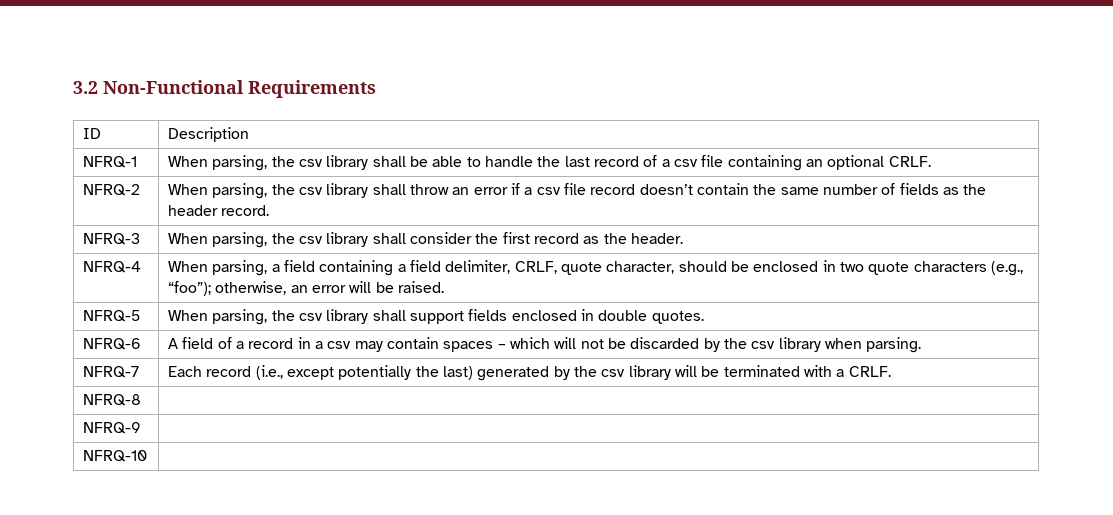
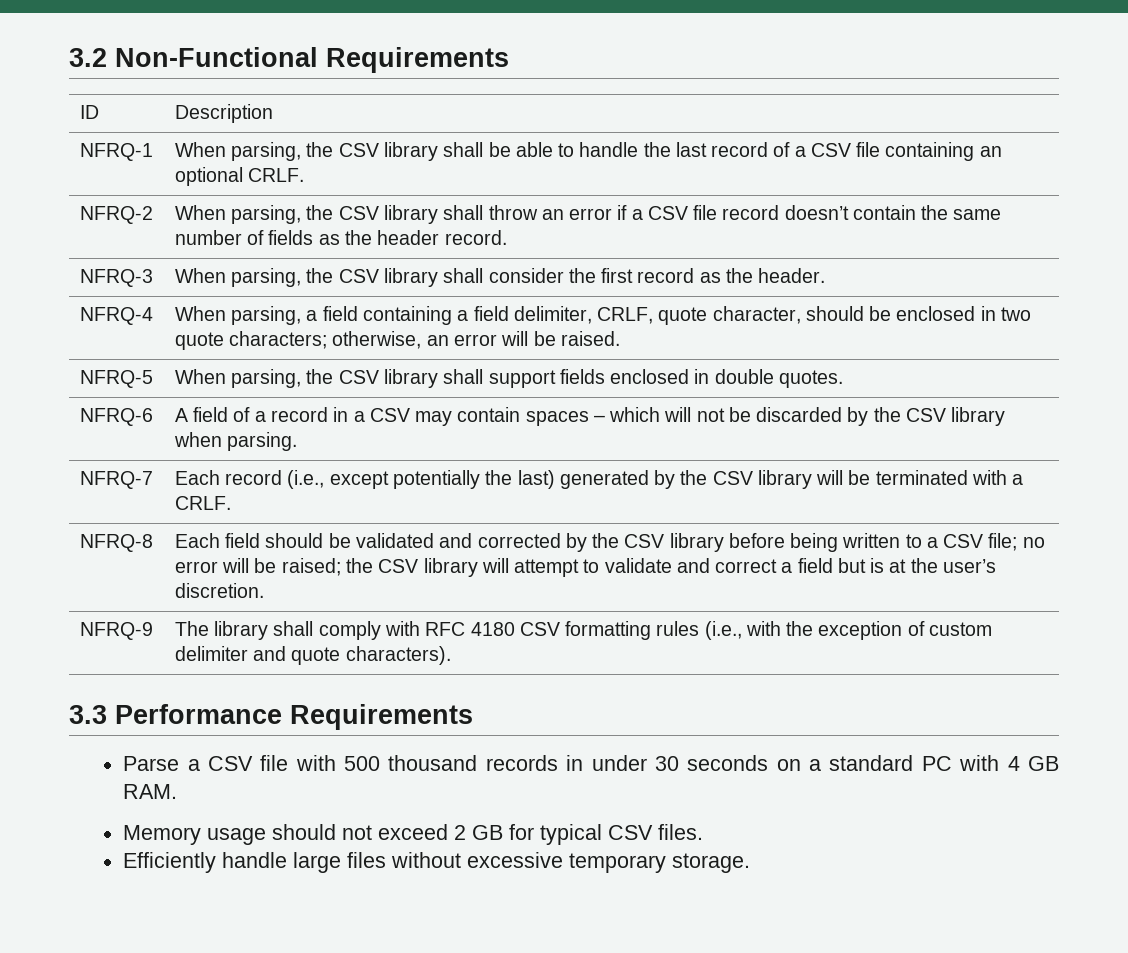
[299,159,324,167] csv -> [338,143,379,157] CSV
[673,159,698,167] csv -> [810,143,851,157] CSV
[299,187,324,195] csv -> [338,206,379,220] CSV
[536,187,561,195] csv -> [647,206,688,220] CSV
[299,236,324,244] csv -> [338,269,379,283] CSV
[913,261,1023,276] [168,281,212,296] characters (e.g., “foo”); -> [229,331,328,349] characters;
[299,313,324,321] csv -> [338,370,379,384] CSV
[327,341,352,349] csv -> [369,408,410,422] CSV
[751,341,776,349] csv -> [905,408,946,422] CSV
[601,369,626,377] csv -> [712,471,753,485] CSV
[83,422,142,434] [83,450,148,462] // NFRQ-9 | // NFRQ-10 | -> [174,533,1045,552] [174,558,996,577] [174,583,264,598] [79,622,153,640] [174,621,992,640] [174,646,451,665] [69,704,473,730] [123,755,1059,771] [123,784,178,799] [123,824,704,845] [123,852,751,873] Each field should be validated and corrected by the CSV library before being written to a CSV file; no error will be raised; the CSV library will attempt to validate and correct a field but is at the user’s discretion. // NFRQ-9 | The library shall comply with RFC 4180 CSV formatting rules (i.e., with the exception of custom delimiter and quote characters). // 3.3 Performance Requirements // Parse a CSV file with 500 thousand records in under 30 seconds on a standard PC with 4 GB RAM. // Memory usage should not exceed 2 GB for typical CSV files. // Efficiently handle large files without excessive temporary storage.

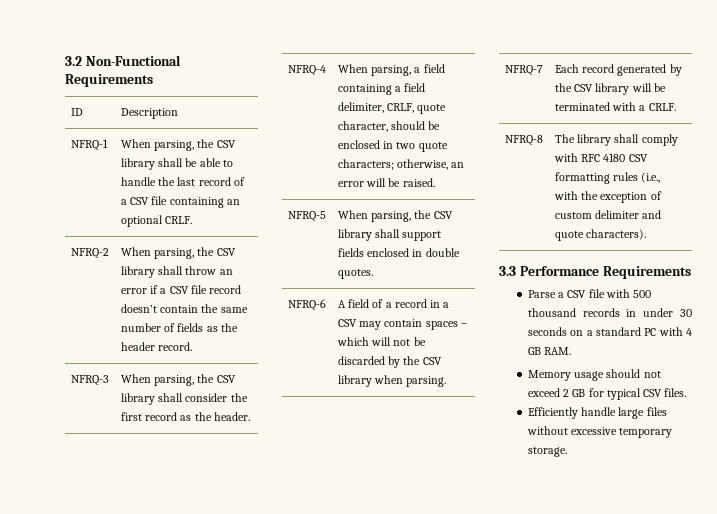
[287,470,555,489] (i.e., except potentially the last) -> (615, 68) none
[174,533,1045,552] [174,558,996,577] [174,583,264,598] [79,622,153,640] | Each field should be validated and corrected by the CSV library before being written to a CSV file; no error will be raised; the CSV library will attempt to validate and correct a field but is at the user’s discretion. // NFRQ-9 -> (543, 140) none

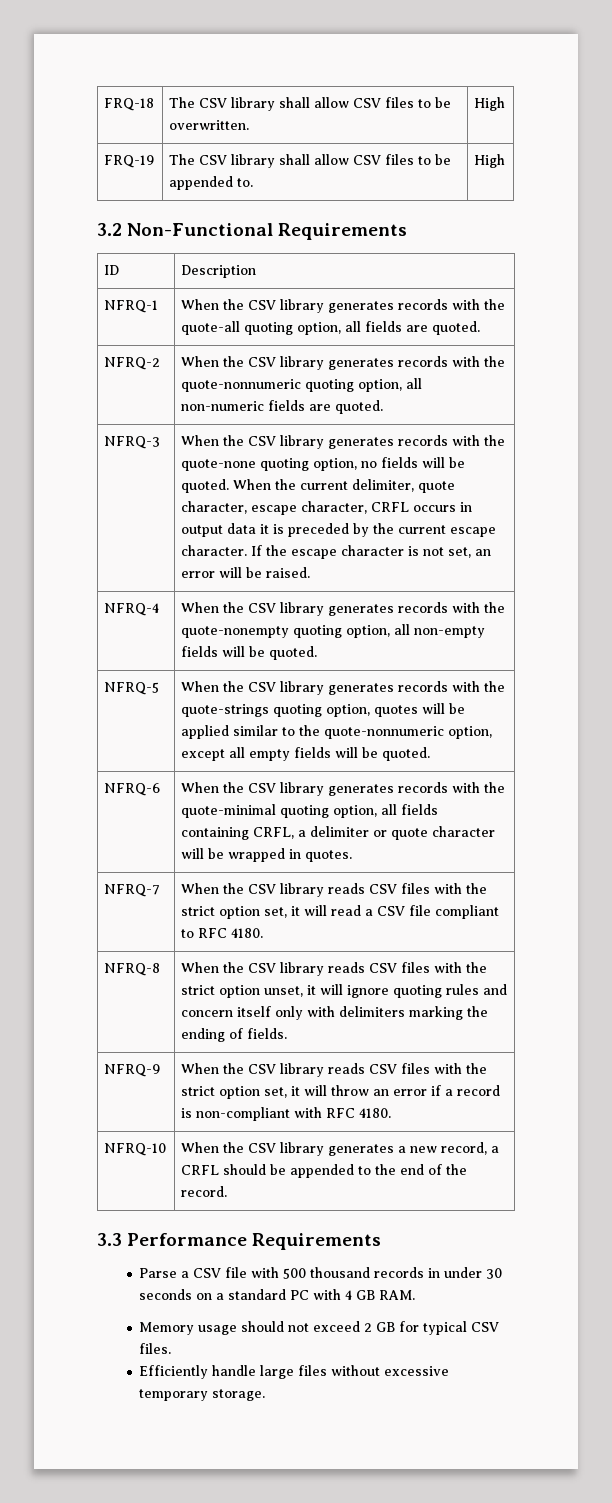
(65, 61) none -> [104,98,155,111] [169,97,452,111] [169,120,250,130] [474,97,506,111] [104,155,155,168] [169,154,452,168] [169,176,254,190] [474,154,506,168] FRQ-18 | The CSV library shall allow CSV files to be overwritten. | High // FRQ-19 | The CSV library shall allow CSV files to be appended to. | High //
[154,139,236,151] [120,158,233,170] [120,177,245,186] [120,196,240,208] [120,215,193,227] parsing, the CSV library shall be able to handle the last record of a CSV file containing an optional CRLF. -> [223,299,506,313] [181,321,481,335] the CSV library generates records with the quote-all quoting option, all fields are quoted.
[154,247,236,259] [120,266,233,278] [120,285,242,294] [120,304,248,313] [120,323,238,332] [120,342,193,351] parsing, the CSV library shall throw an error if a CSV file record doesn’t contain the same number of fields as the header record. -> [223,356,506,370] [181,378,423,392] [181,400,384,414] the CSV library generates records with the quote-nonnumeric quoting option, all non-numeric fields are quoted.
[154,374,236,386] [120,393,248,405] [120,412,250,421] [287,65,326,76] [337,64,445,76] [337,83,426,95] [337,102,447,114] [337,121,441,132] [337,140,448,152] [337,159,449,170] parsing, the CSV library shall consider the first record as the header. // NFRQ-4 | When parsing, a field containing a field delimiter, CRLF, quote character, should be enclosed in two quote characters; otherwise, -> [223,435,506,449] [181,457,466,471] [181,479,456,493] [181,501,473,515] [181,523,497,537] [181,545,472,559] the CSV library generates records with the quote-none quoting option, no fields will be quoted. When the current delimiter, quote character, escape character, CRFL occurs in output data it is preceded by the current escape character. If the escape character is not set,
(435, 182) none -> [104,603,160,616] [181,602,506,616] [181,624,486,638] [181,646,318,660] // NFRQ-4 | When the CSV library generates records with the quote-nonempty quoting option, all non-empty fields will be quoted.
[371,210,453,222] [337,229,442,241] [337,248,460,257] [337,269,373,279] [287,299,326,311] [337,299,450,308] [337,319,467,330] [336,337,426,346] [337,356,442,368] [337,375,447,387] [504,65,543,76] [554,64,682,76] [554,83,666,95] [554,102,676,111] [504,135,543,146] [554,134,678,146] [553,153,648,162] [554,172,661,184] [553,191,662,203] [554,210,662,219] [554,229,647,241] parsing, the CSV library shall support fields enclosed in double quotes. // NFRQ-6 | A field of a record in a CSV may contain spaces – which will not be discarded by the CSV library when parsing. // NFRQ-7 | Each record generated by the CSV library will be terminated with a CRLF. // NFRQ-8 | The library shall comply with RFC 4180 CSV formatting rules (i.e., with the exception of custom delimiter and quote characters). -> [223,681,506,695] [181,703,466,717] [181,725,493,739] [181,747,431,761] [104,783,161,796] [181,782,506,796] [181,804,439,818] [181,826,496,840] [181,848,353,862] [104,884,161,897] [181,883,488,897] [181,905,500,919] [181,928,264,938] [104,963,161,976] [181,962,488,976] [181,984,508,998] [181,1006,489,1020] [181,1028,288,1042] [104,1064,161,1077] [181,1063,488,1077] [181,1085,501,1099] [181,1107,392,1121] [104,1143,167,1156] [181,1142,500,1156] [181,1164,468,1178] [181,1186,228,1197] the CSV library generates records with the quote-strings quoting option, quotes will be applied similar to the quote-nonnumeric option, except all empty fields will be quoted. // NFRQ-6 | When the CSV library generates records with the quote-minimal quoting option, all fields containing CRFL, a delimiter or quote character will be wrapped in quotes. // NFRQ-7 | When the CSV library reads CSV files with the strict option set, it will read a CSV file compliant to RFC 4180. // NFRQ-8 | When the CSV library reads CSV files with the strict option unset, it will ignore quoting rules and concern itself only with delimiters marking the ending of fields. // NFRQ-9 | When the CSV library reads CSV files with the strict option set, it will throw an error if a record is non-compliant with RFC 4180. // NFRQ-10 | When the CSV library generates a new record, a CRFL should be appended to the end of the record.

